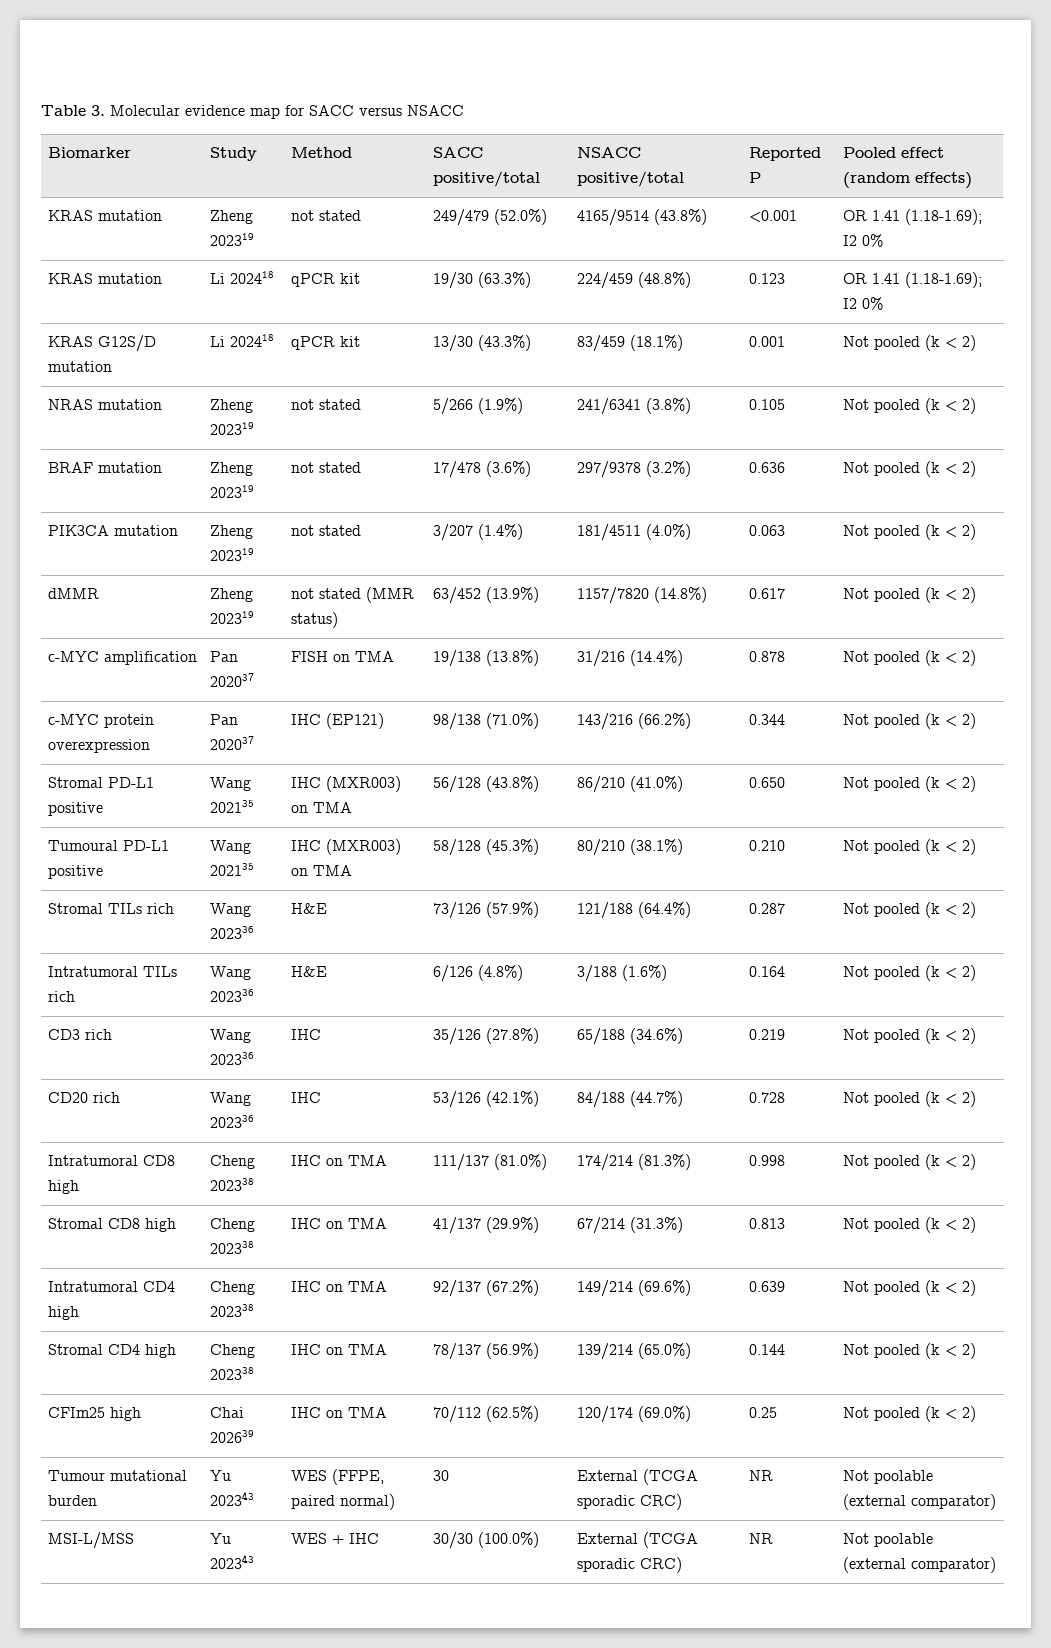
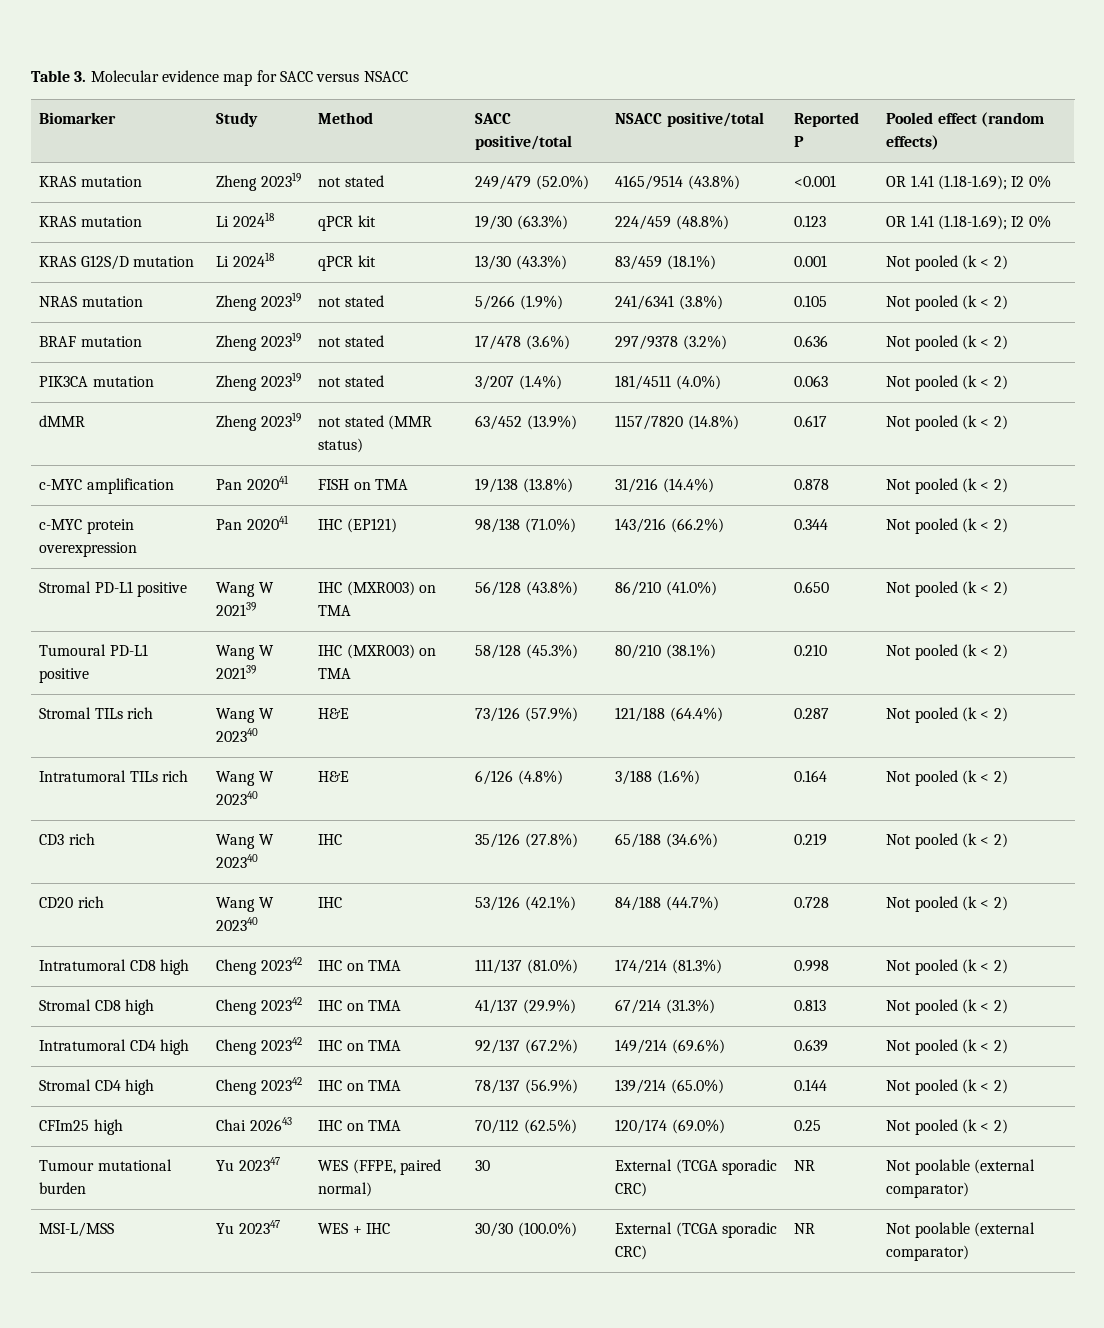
[209,673,254,687] 202037 -> [246,475,289,490] 202041
[209,736,254,750] 202037 -> [246,515,289,530] 202041
[209,800,254,813] 202135 -> [258,582,274,593] [216,602,257,616] W 202139
[209,863,254,876] 202135 -> [258,645,274,656] [216,665,257,679] W 202139
[209,926,254,939] 202336 -> [258,708,274,719] [216,728,259,742] W 202340
[209,989,254,1002] 202336 -> [258,771,274,782] [216,791,259,805] W 202340
[209,1052,254,1065] 202336 -> [258,834,274,845] [216,854,259,868] W 202340
[209,1115,254,1128] 202336 -> [258,897,274,908] [216,917,259,931] W 202340
[209,1178,254,1191] 202338 -> [260,957,302,971] 202342
[209,1241,254,1254] 202338 -> [260,997,302,1011] 202342
[209,1304,254,1317] 202338 -> [260,1037,302,1051] 202342
[209,1367,254,1380] 202338 -> [260,1077,302,1091] 202342
[209,1430,254,1443] 202639 -> [249,1117,292,1131] 202643
[209,1491,254,1506] 202343 -> [238,1157,280,1171] 202347
[209,1554,254,1569] 202343 -> [238,1220,280,1234] 202347

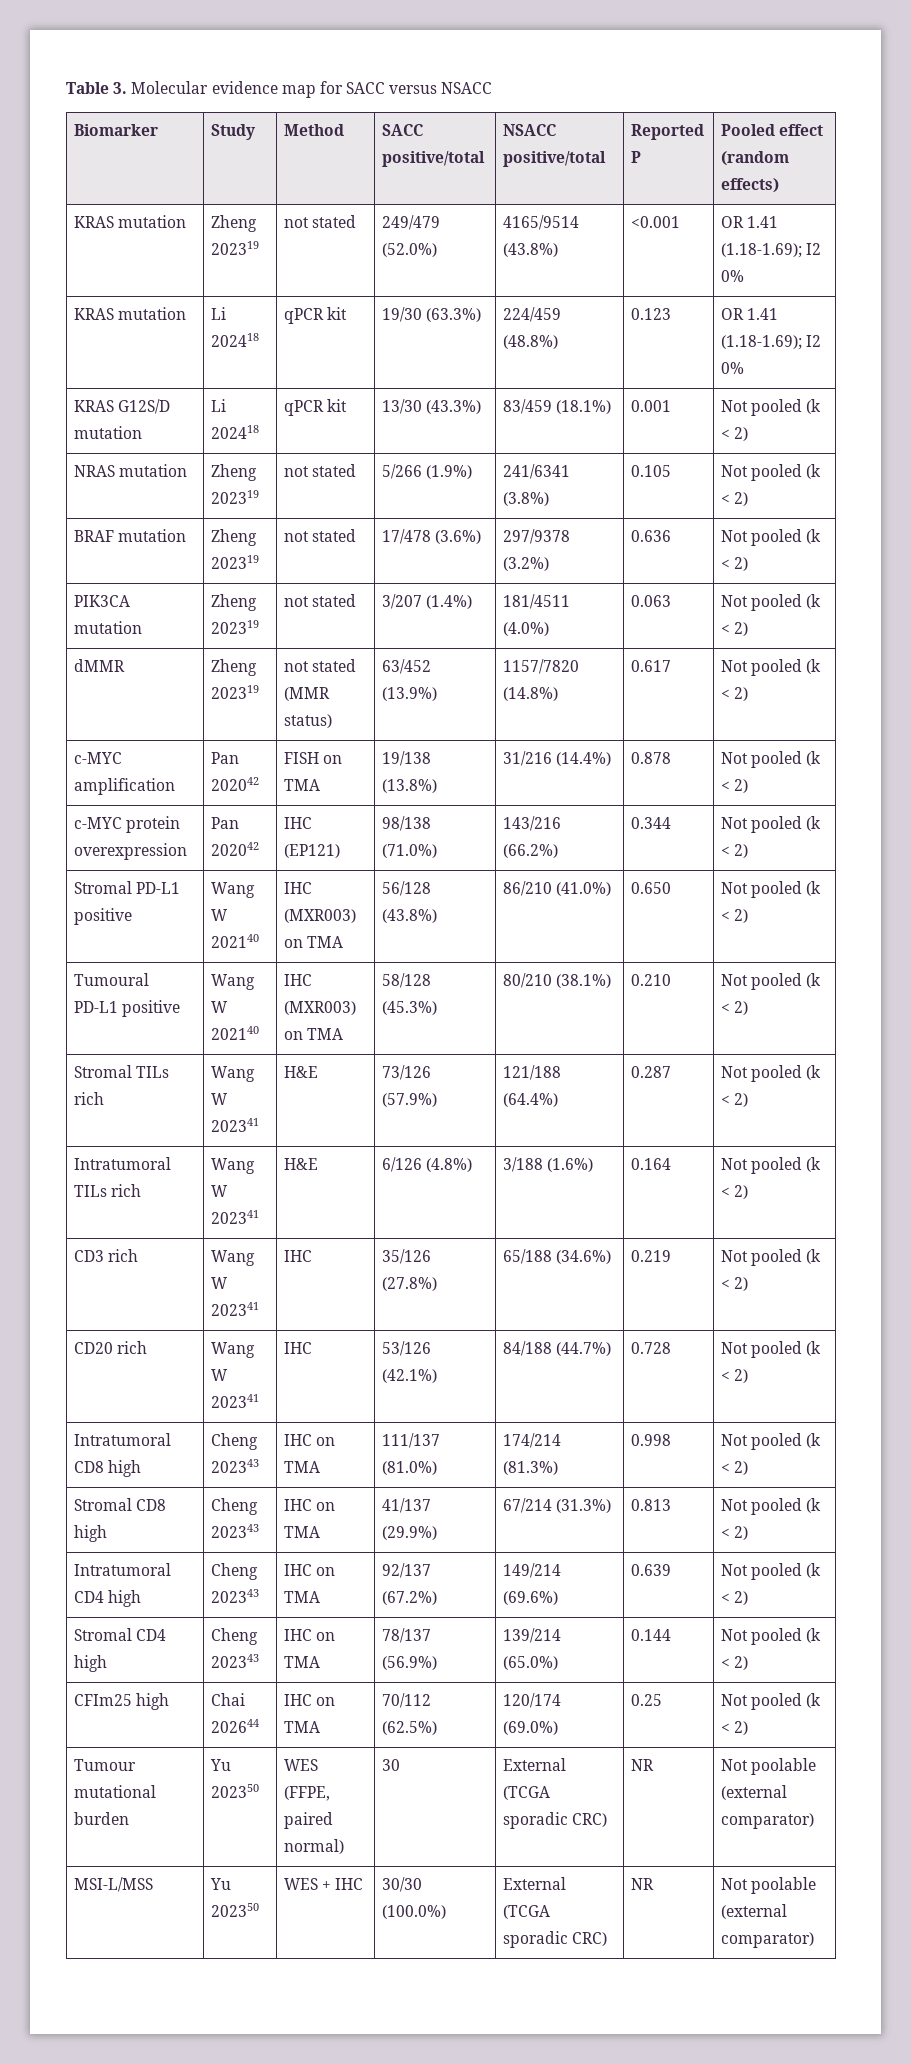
[246,475,289,490] 202041 -> [210,777,259,791] 202042
[246,515,289,530] 202041 -> [210,842,259,856] 202042
[216,602,257,616] 202139 -> [210,934,259,948] 202140
[216,665,257,679] 202139 -> [210,1026,259,1040] 202140
[216,728,259,742] 202340 -> [210,1118,259,1132] 202341
[216,791,259,805] 202340 -> [210,1210,259,1224] 202341
[216,854,259,868] 202340 -> [210,1302,259,1316] 202341
[216,917,259,931] 202340 -> [210,1394,259,1408] 202341
[260,957,302,971] 202342 -> [210,1459,259,1473] 202343
[260,997,302,1011] 202342 -> [210,1524,259,1538] 202343
[260,1037,302,1051] 202342 -> [210,1589,259,1603] 202343
[260,1077,302,1091] 202342 -> [210,1654,259,1668] 202343
[249,1117,292,1131] 202643 -> [210,1719,259,1733] 202644
[238,1157,280,1171] 202347 -> [210,1784,259,1798] 202350
[238,1220,280,1234] 202347 -> [210,1903,259,1917] 202350

